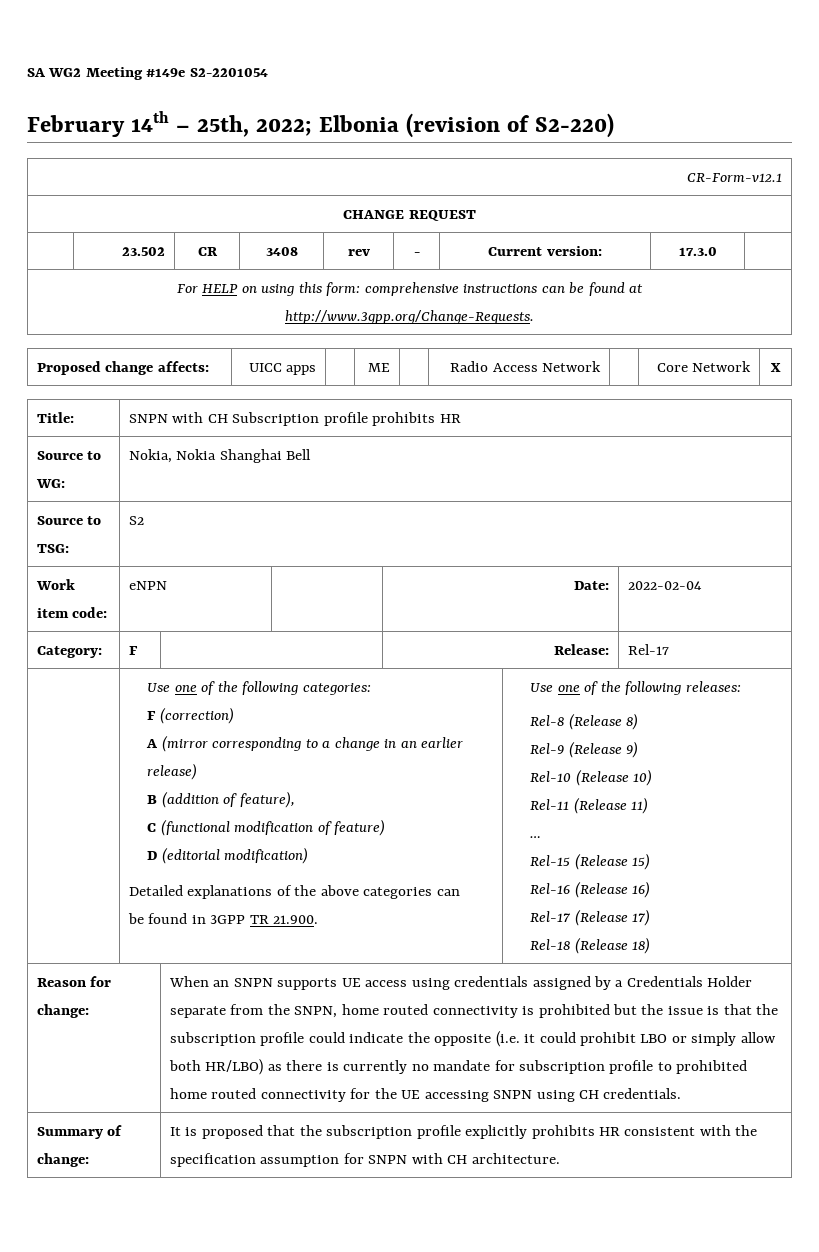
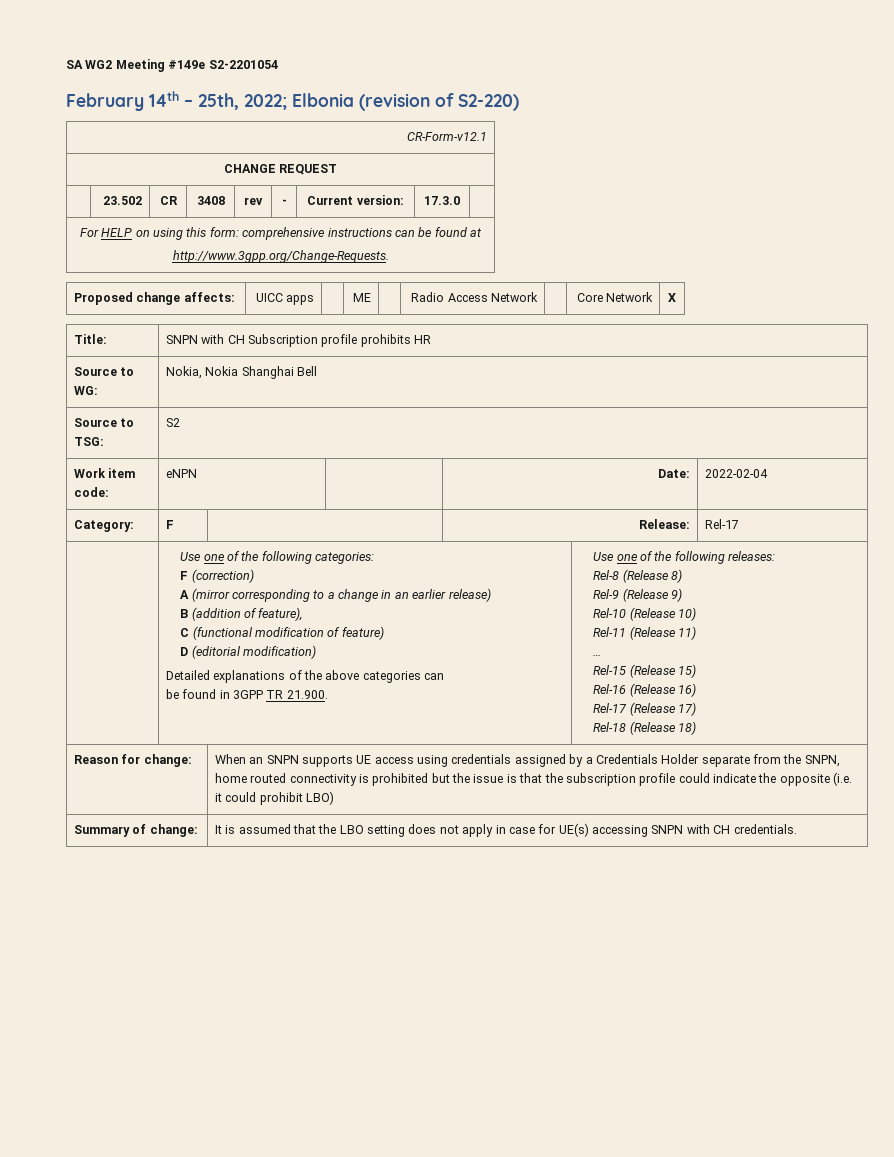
[640,1032,776,1046] [168,1059,748,1075] [169,1088,682,1102] LBO or simply allow both HR/LBO) as there is currently no mandate for subscription profile to prohibited home routed connectivity for the UE accessing SNPN using CH credentials. -> [305,791,334,805] LBO)
[201,1125,758,1139] [169,1153,560,1167] proposed that the subscription profile explicitly prohibits HR consistent with the specification assumption for SNPN with CH architecture. -> [238,823,797,837] assumed that the LBO setting does not apply in case for UE(s) accessing SNPN with CH credentials.

